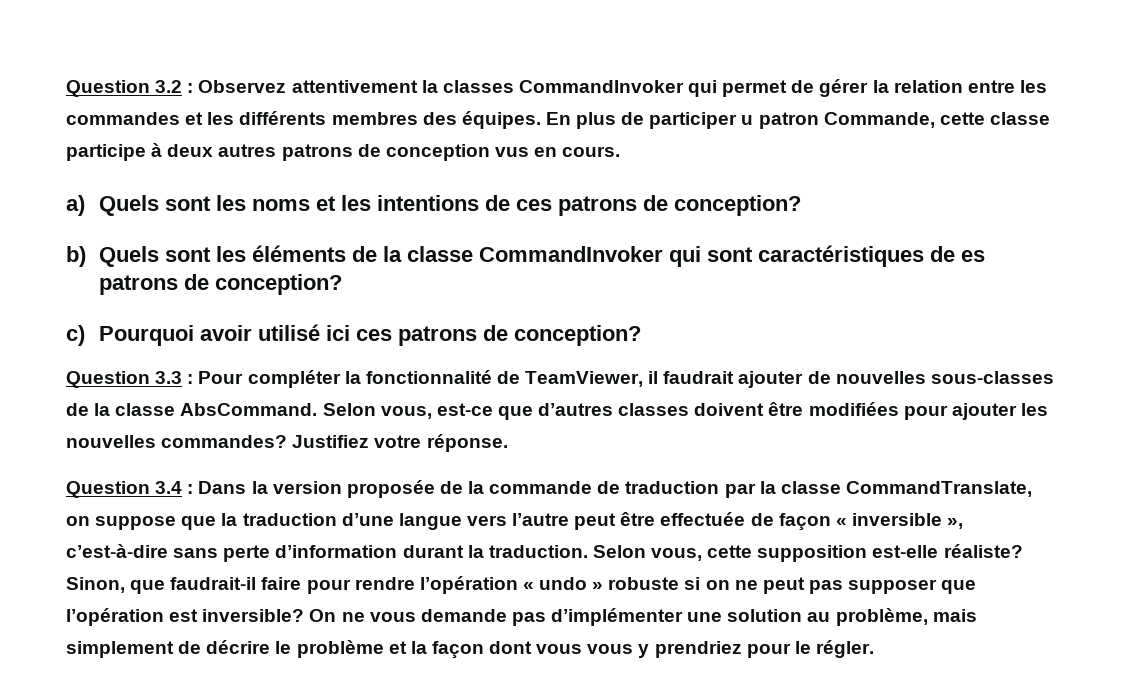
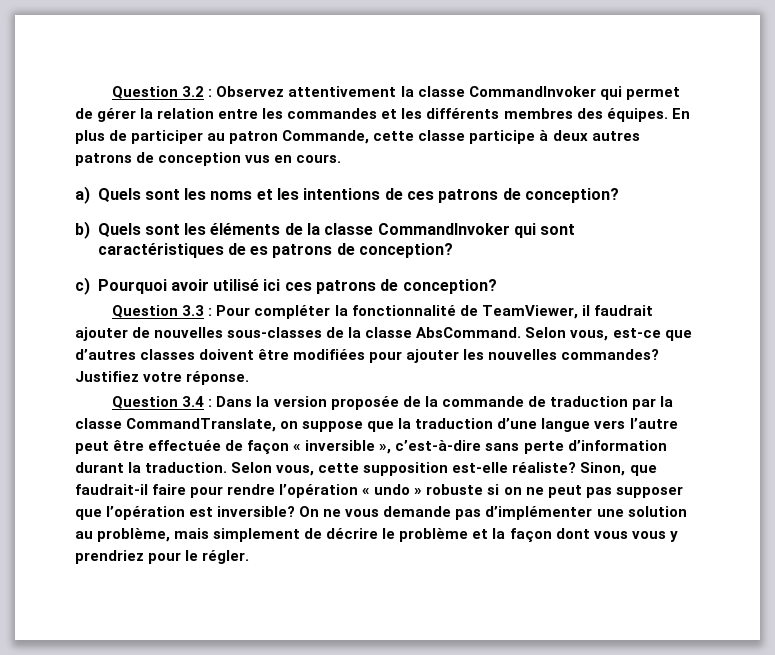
[442,80,514,93] classes -> [417,86,465,97] classe
[741,115,754,125] u -> [207,133,226,141] au

